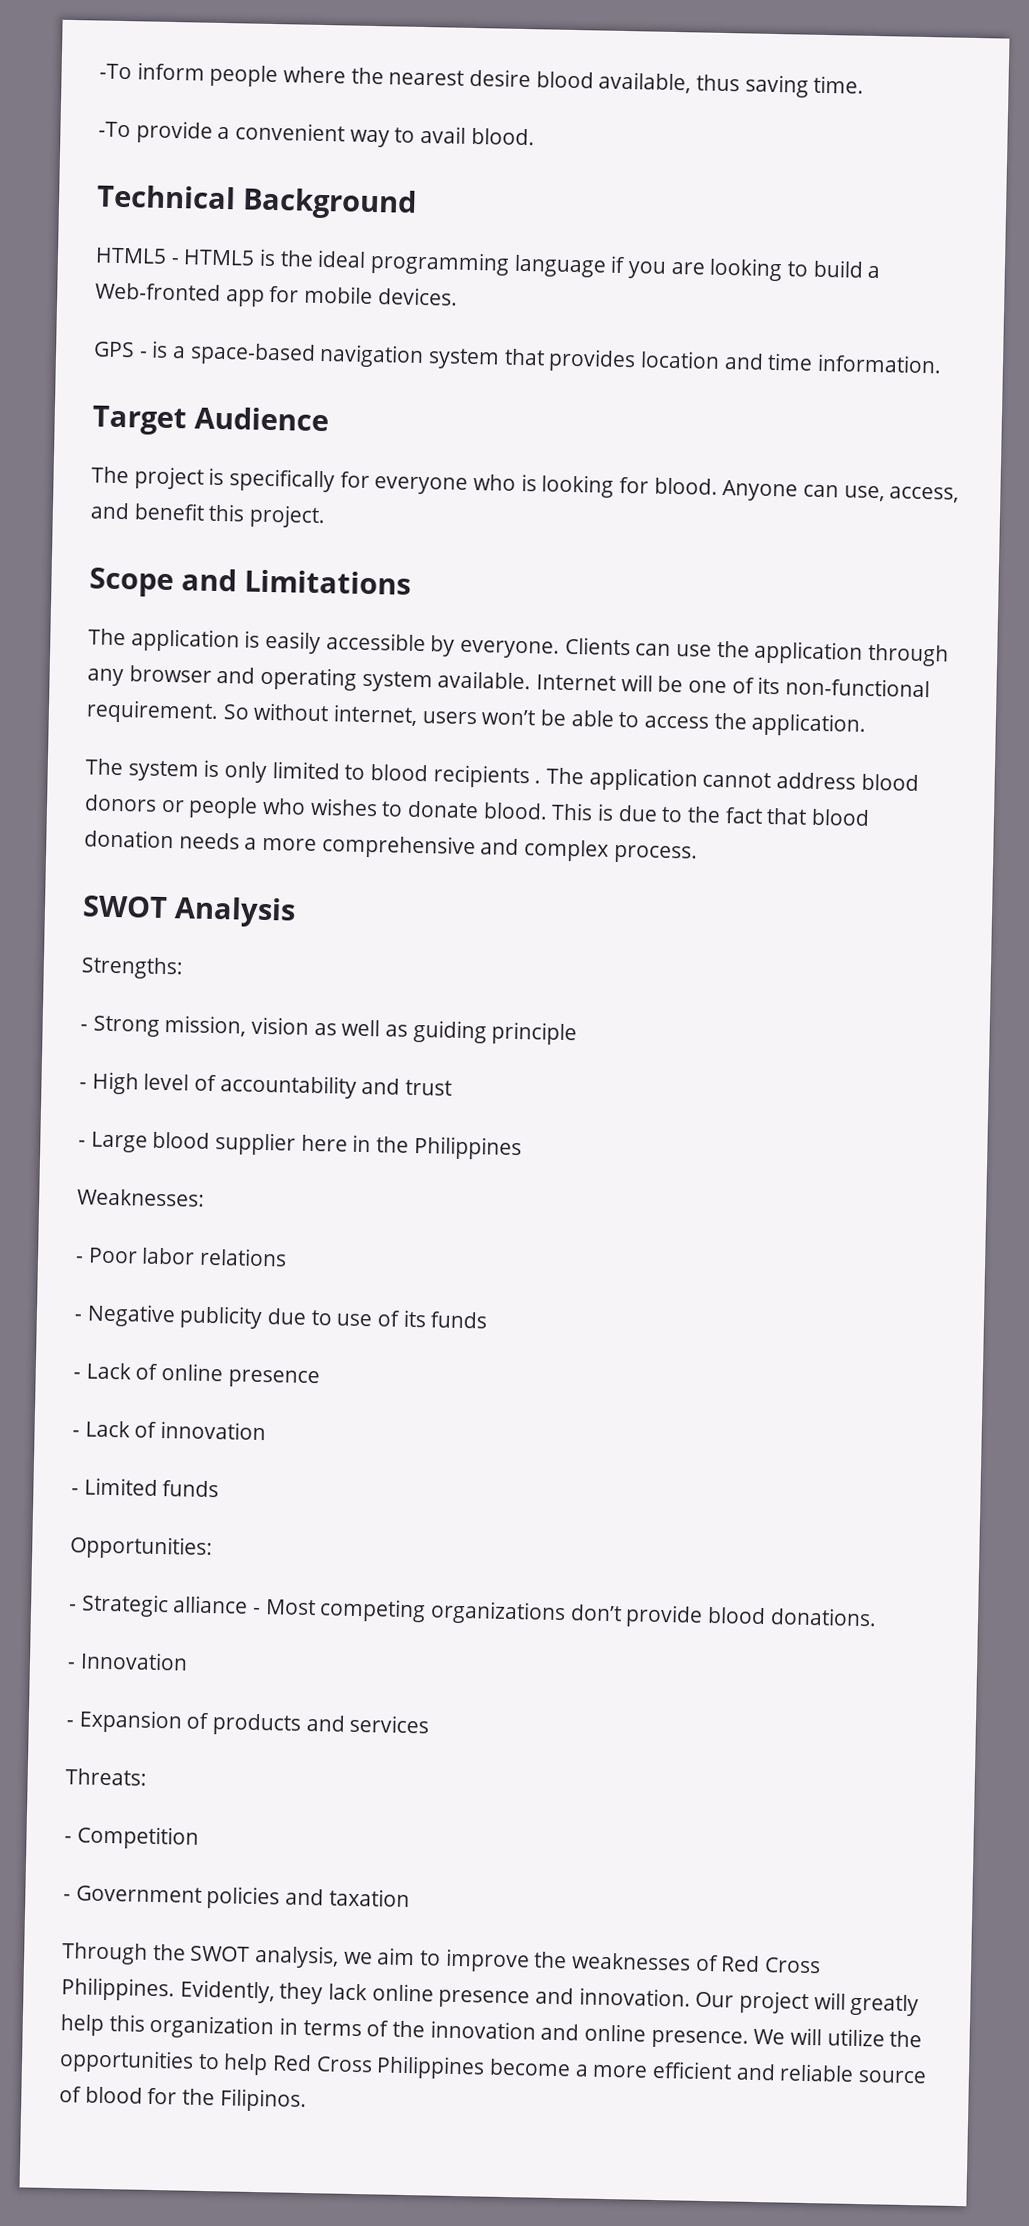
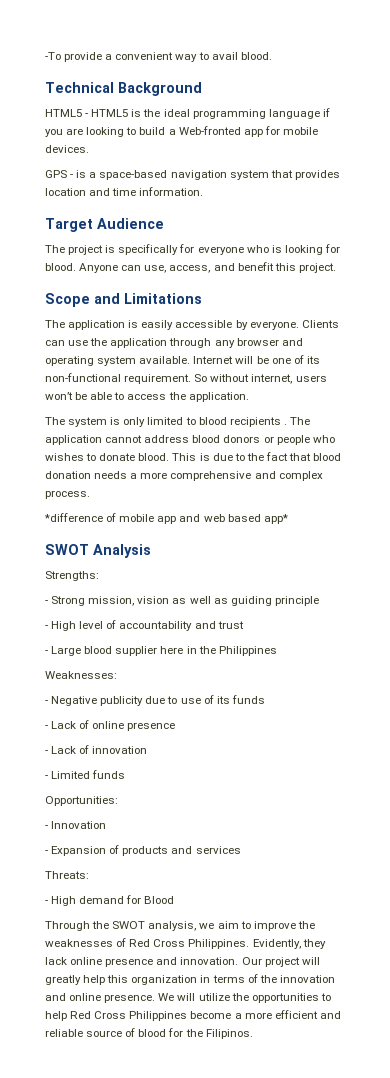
[99,62,865,98] [98,121,131,138] -To inform people where the nearest desire blood available, thus saving time. // -To -> [45,52,61,60] -To
(698, 854) none -> [44,513,288,524] // *difference of mobile app and web based app*
[75,1247,288,1267] // - Poor labor relations -> (117, 675) none
[69,1593,877,1628] // - Strategic alliance - Most competing organizations don’t provide blood donations. -> (118, 801) none
[76,1825,199,1850] [63,1885,410,1910] Competition // - Government policies and taxation -> [51,895,175,906] High demand for Blood

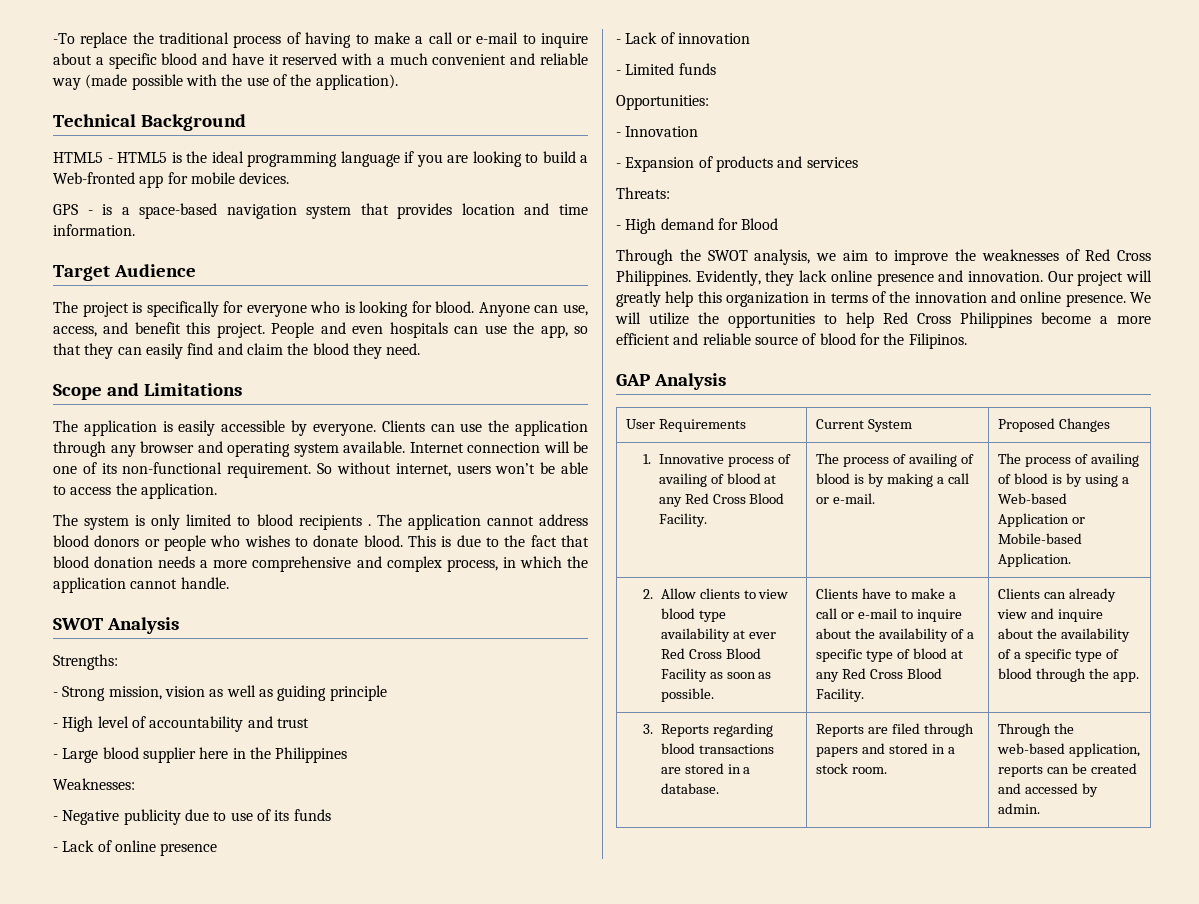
[64,52,272,62] provide a convenient way to avail blood. -> [80,32,588,48] [53,53,588,69] [52,74,398,90] replace the traditional process of having to make a call or e-mail to inquire about a specific blood and have it reserved with a much convenient and reliable way (made possible with the use of the application).
(336, 268) none -> [271,322,588,338] [53,343,421,359] People and even hospitals can use the app, so that they can easily find and claim the blood they need.
(234, 360) none -> [467,442,540,453] connection
[45,490,90,499] [44,513,288,524] process. // *difference of mobile app and web based app* -> [446,556,588,572] [53,577,229,593] process, in which the application cannot handle.
(253, 1034) none -> [616,373,726,390] [626,419,747,432] [816,419,913,432] [998,418,1111,432] [643,454,791,467] [658,473,777,487] [658,493,785,507] [658,513,707,527] [816,453,974,467] [816,473,969,487] [816,493,876,504] [998,453,1140,467] [998,473,1129,487] [998,493,1068,504] [998,513,1086,527] [998,533,1083,544] [998,553,1072,567] [643,588,789,599] [660,608,726,622] [660,628,776,642] [660,648,761,659] [660,668,772,682] [660,688,714,702] [816,588,956,599] [816,608,962,622] [816,628,974,642] [816,648,963,662] [816,668,943,682] [816,688,865,702] [998,588,1117,602] [997,608,1104,622] [998,628,1131,642] [998,649,1119,662] [998,668,1140,682] [643,723,773,737] [660,743,774,754] [660,763,751,774] [660,783,719,794] [816,723,975,737] [816,743,955,757] [816,763,888,774] [998,723,1075,737] [997,743,1141,757] [998,763,1138,777] [998,783,1099,797] [998,803,1041,814] // GAP Analysis // User Requirements | Current System | Proposed Changes // 1. Innovative process of availing of blood at any Red Cross Blood Facility. | The process of availing of blood is by making a call or e-mail. | The process of availing of blood is by using a Web-based Application or Mobile-based Application. // 2. Allow clients to view blood type availability at ever Red Cross Blood Facility as soon as possible. | Clients have to make a call or e-mail to inquire about the availability of a specific type of blood at any Red Cross Blood Facility. | Clients can already view and inquire about the availability of a specific type of blood through the app. // 3. Reports regarding blood transactions are stored in a database. | Reports are filed through papers and stored in a stock room. | Through the web-based application, reports can be created and accessed by admin.

